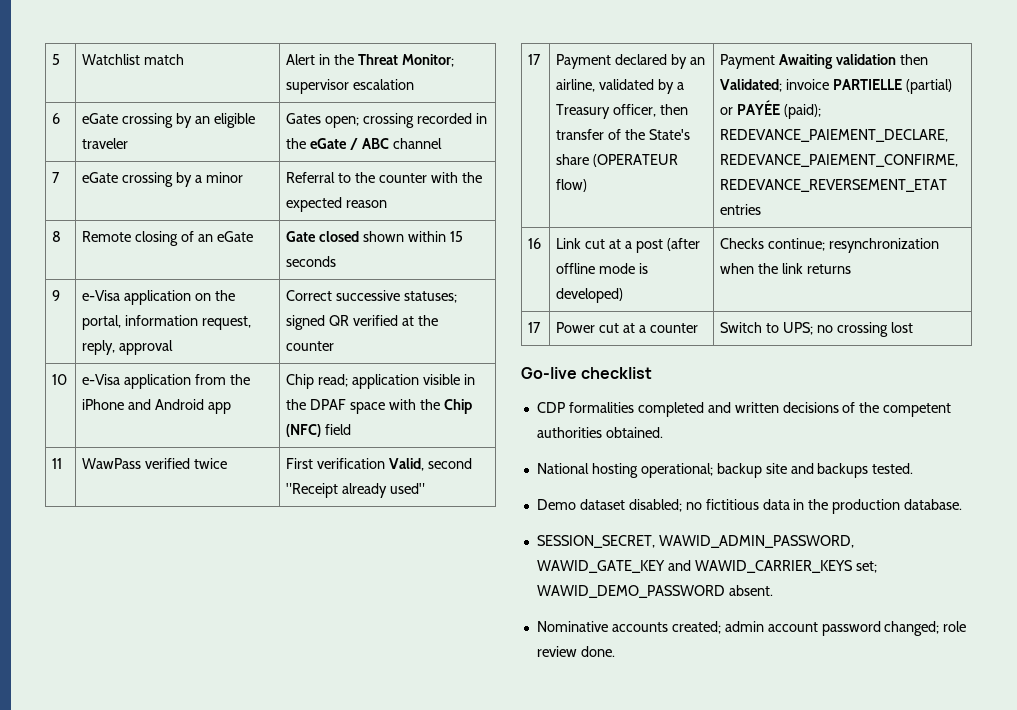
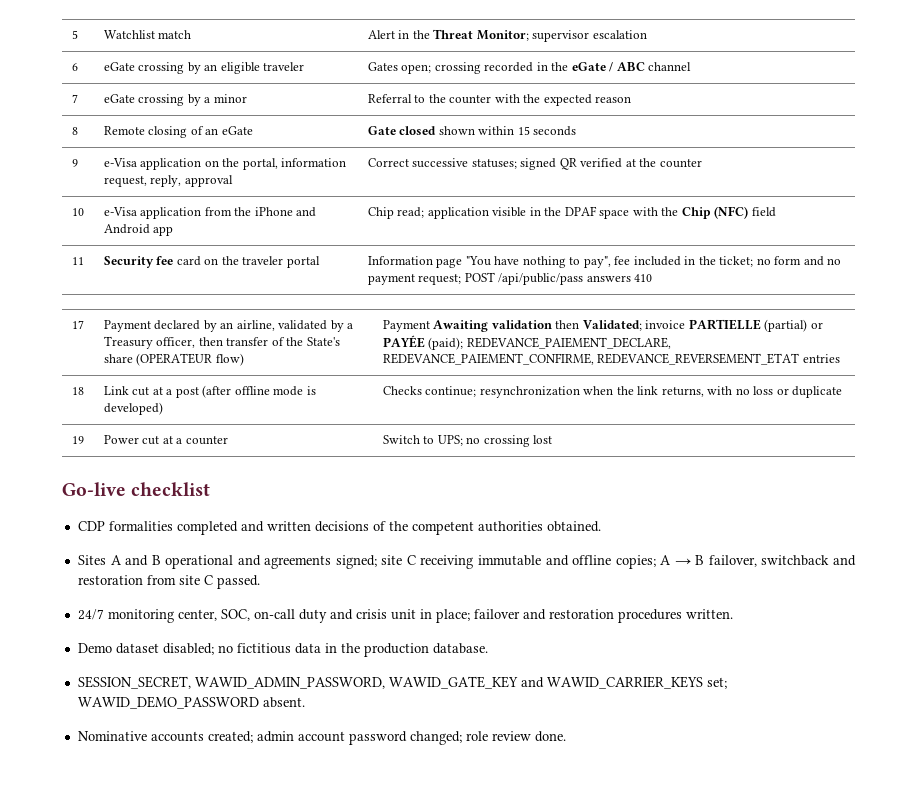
[82,458,228,469] [286,458,473,471] [286,483,426,498] WawPass verified twice | First verification Valid, second "Receipt already used" -> [103,256,320,268] [367,256,842,268] [367,272,653,285] Security fee card on the traveler portal | Information page "You have nothing to pay", fee included in the ticket; no form and no payment request; POST /api/public/pass answers 410
[528,238,542,249] 16 -> [71,387,84,395] 18
[807,264,852,274] [528,322,542,333] returns // 17 -> [661,386,843,398] [71,436,84,444] returns, with no loss or duplicate // 19
[536,463,914,478] National hosting operational; backup site and backups tested. -> [77,555,857,569] [77,575,260,589] [77,609,733,623] Sites A and B operational and agreements signed; site C receiving immutable and offline copies; A → B failover, switchback and restoration from site C passed. // 24/7 monitoring center, SOC, on-call duty and crisis unit in place; failover and restoration procedures written.

